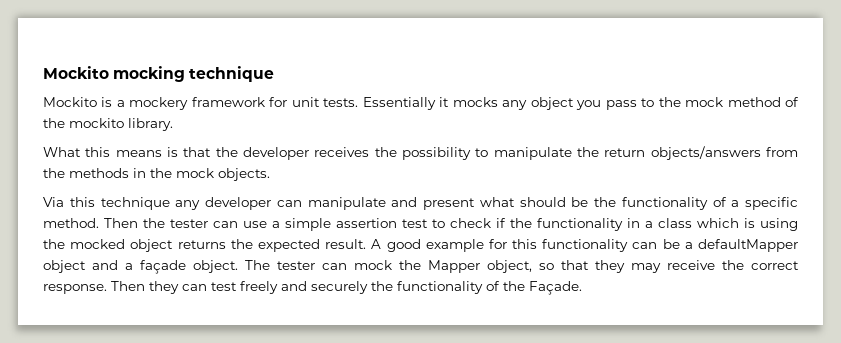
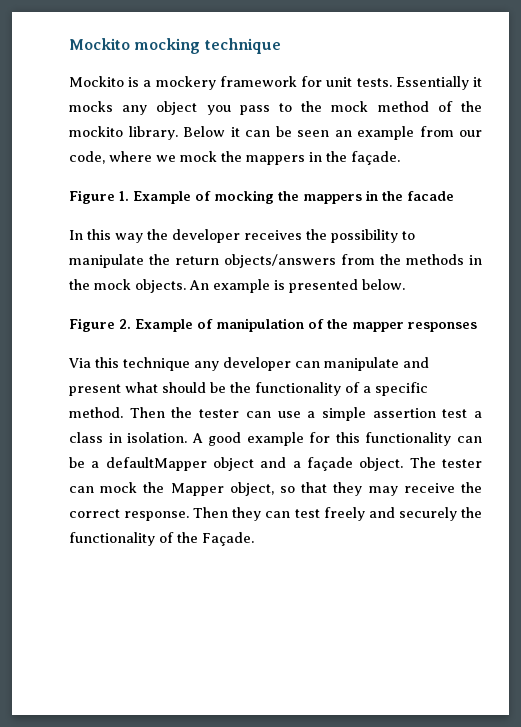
[43,147,212,157] // What this means is that -> [183,126,482,140] [69,151,400,165] [69,190,454,204] [69,229,143,243] Below it can be seen an example from our code, where we mock the mappers in the façade. // Figure 1. Example of mocking the mappers in the facade // In this way
(270, 174) none -> [189,279,405,293] [69,318,477,332] An example is presented below. // Figure 2. Example of manipulation of the mapper responses
[432,218,798,231] [43,239,367,252] to check if the functionality in a class which is using the mocked object returns the expected result. -> [473,411,482,418] [69,432,188,443] a class in isolation.

